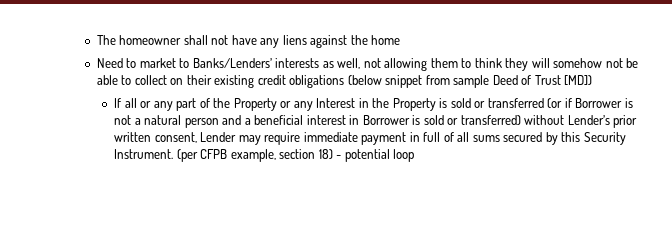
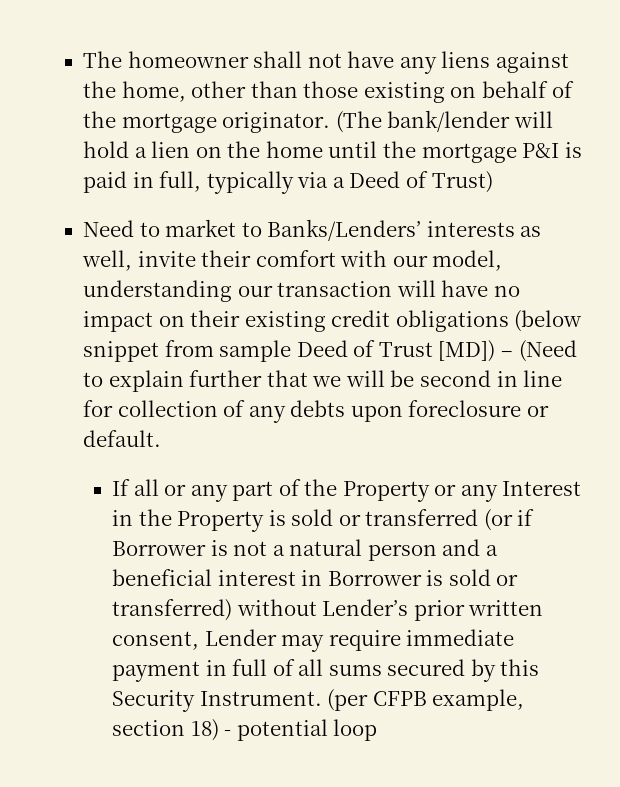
[371,35,401,45] home -> [121,81,574,103] [83,110,553,133] [83,141,582,163] [83,171,493,194] home, other than those existing on behalf of the mortgage originator. (The bank/lender will hold a lien on the home until the mortgage P&I is paid in full, typically via a Deed of Trust)
[363,58,639,71] [96,75,167,85] not allowing them to think they will somehow not be able to collect -> [137,250,503,271] [83,280,520,302] [83,311,154,332] invite their comfort with our model, understanding our transaction will have no impact
(593, 80) none -> [501,340,577,362] [83,370,563,392] [83,400,550,423] [83,430,162,447] – (Need to explain further that we will be second in line for collection of any debts upon foreclosure or default.

